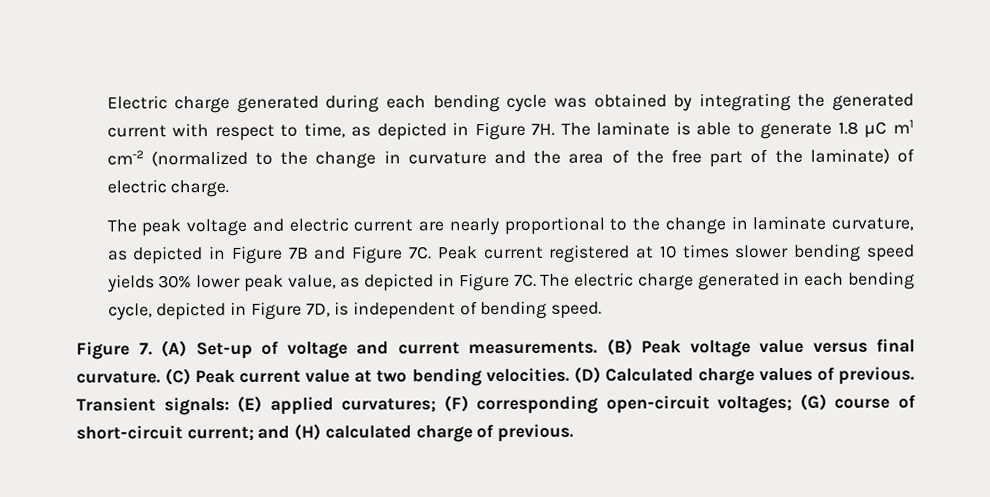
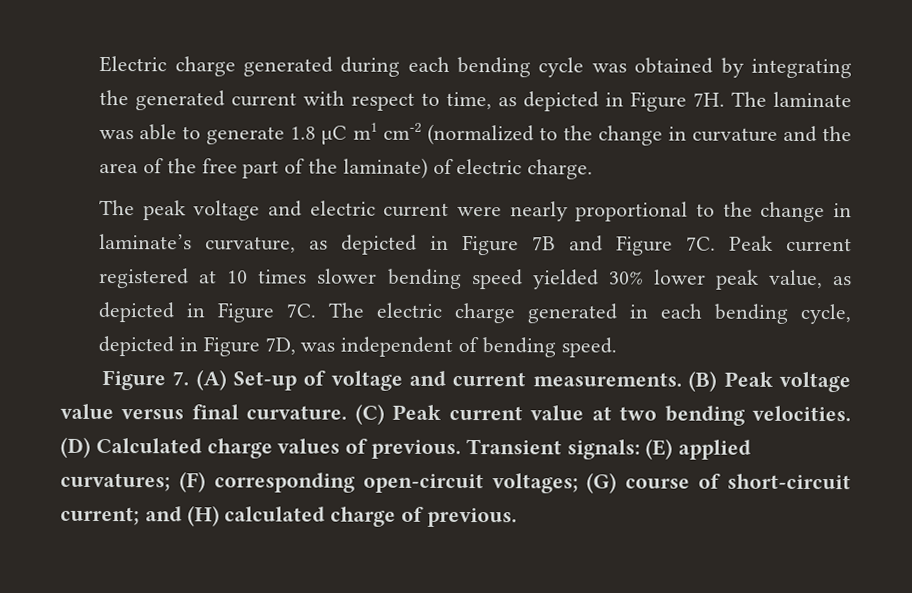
[675,121,691,136] is -> [99,130,135,140] was
[418,221,445,232] are -> [457,206,503,217] were
[752,215,827,231] laminate -> [99,234,193,250] laminate’s
[106,274,155,293] yields -> [532,269,599,290] yielded
[334,301,350,316] is -> [300,342,336,352] was

